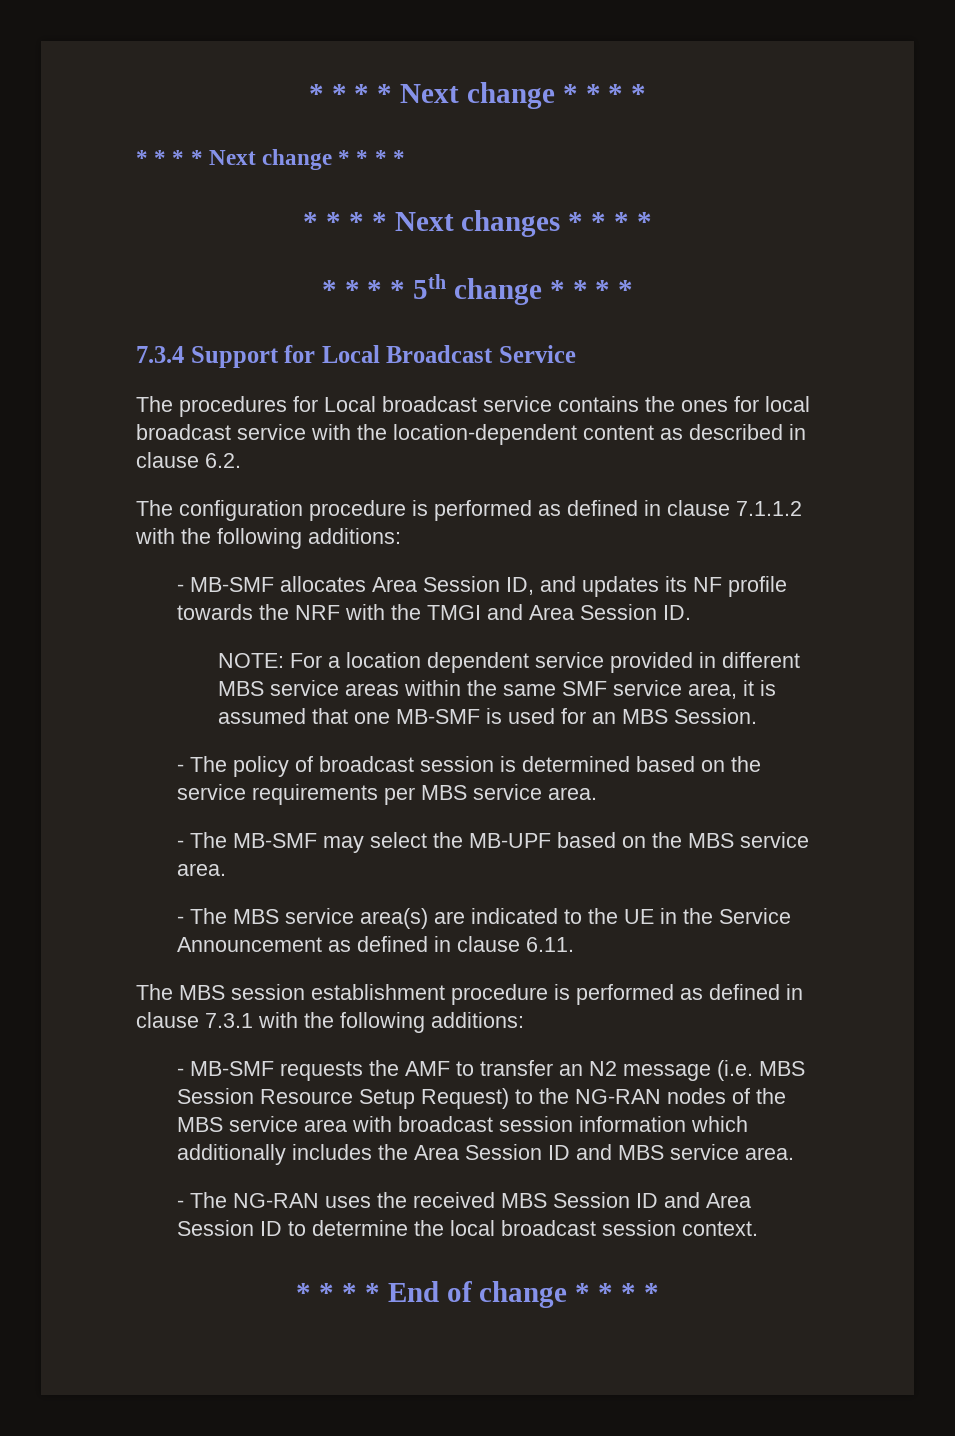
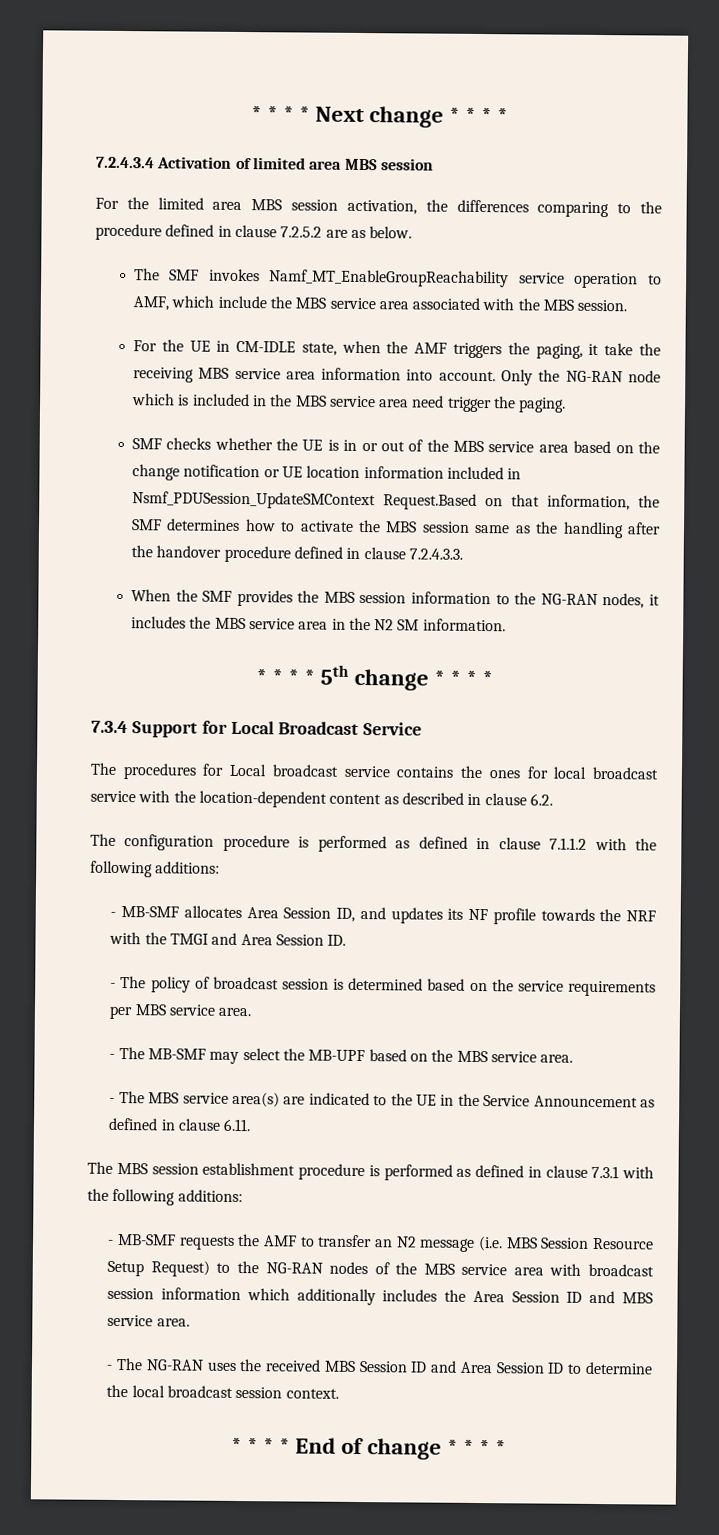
[136,149,405,170] [303,210,652,237] * * * * Next change * * * * // * * * * Next changes * * * * -> [96,156,434,171] [95,197,662,218] [95,223,413,241] [133,268,663,289] [132,295,628,312] [132,339,661,359] [132,367,661,386] [131,393,567,413] [131,437,660,454] [131,464,522,481] [131,491,661,511] [130,518,662,539] [130,545,463,563] [130,589,660,609] [130,616,506,632] 7.2.4.3.4 Activation of limited area MBS session // For the limited area MBS session activation, the differences comparing to the procedure defined in clause 7.2.5.2 are as below. // The SMF invokes Namf_MT_EnableGroupReachability service operation to AMF, which include the MBS service area associated with the MBS session. // For the UE in CM-IDLE state, when the AMF triggers the paging, it take the receiving MBS service area information into account. Only the NG-RAN node which is included in the MBS service area need trigger the paging. // SMF checks whether the UE is in or out of the MBS service area based on the change notification or UE location information included in Nsmf_PDUSession_UpdateSMContext Request.Based on that information, the SMF determines how to activate the MBS session same as the handling after the handover procedure defined in clause 7.2.4.3.3. // When the SMF provides the MBS session information to the NG-RAN nodes, it includes the MBS service area in the N2 SM information.
[217,652,800,673] [217,680,776,699] [217,708,757,724] // NOTE: For a location dependent service provided in different MBS service areas within the same SMF service area, it is assumed that one MB-SMF is used for an MBS Session. -> (347, 940) none

